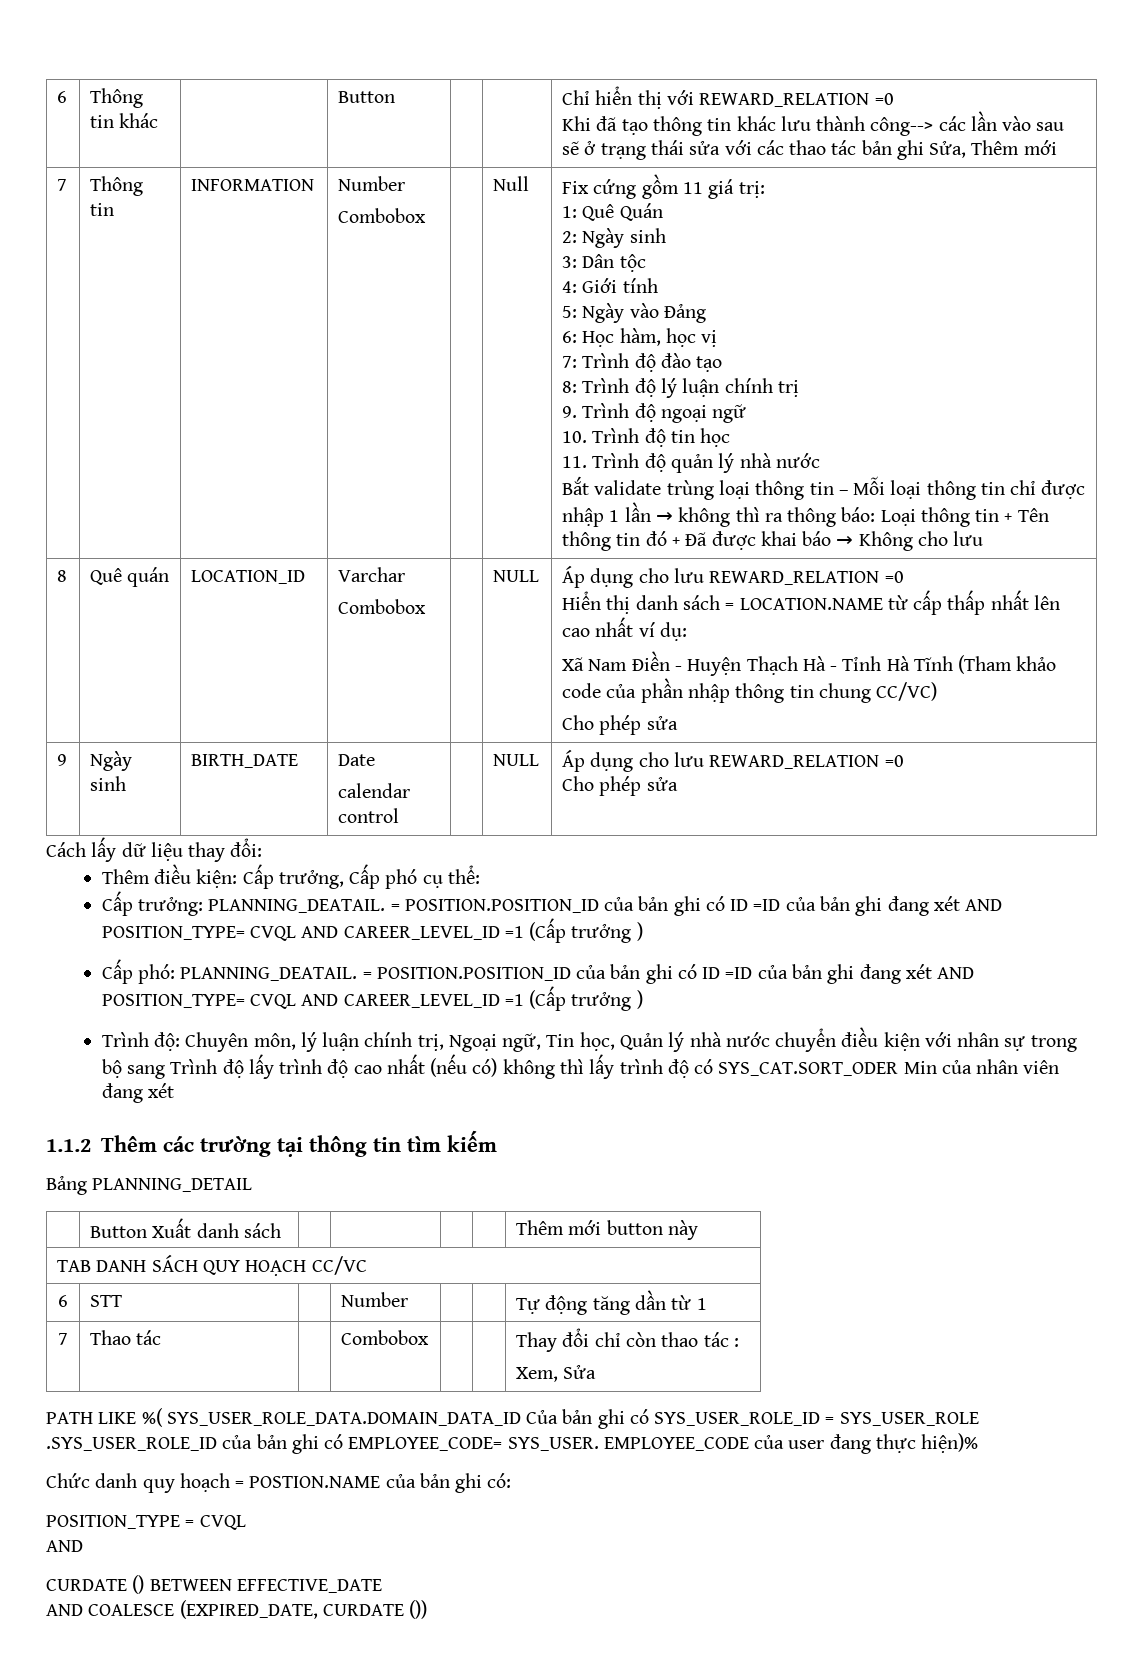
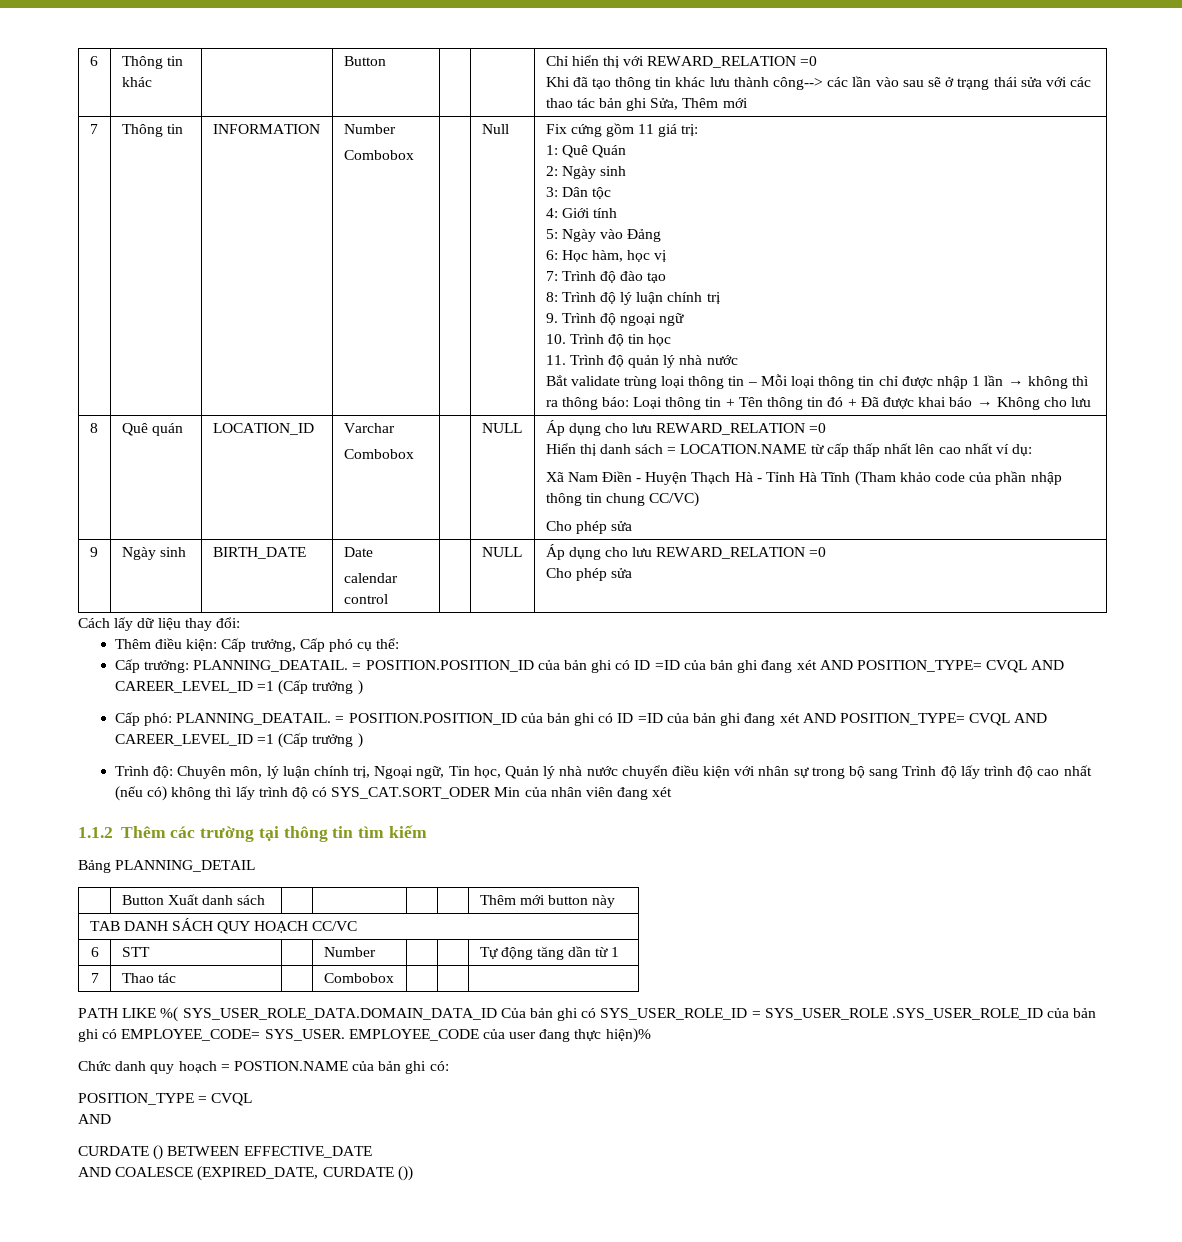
[516,1328,739,1352] [516,1365,597,1382] Thay đổi chỉ còn thao tác : // Xem, Sửa -> (394, 978) none

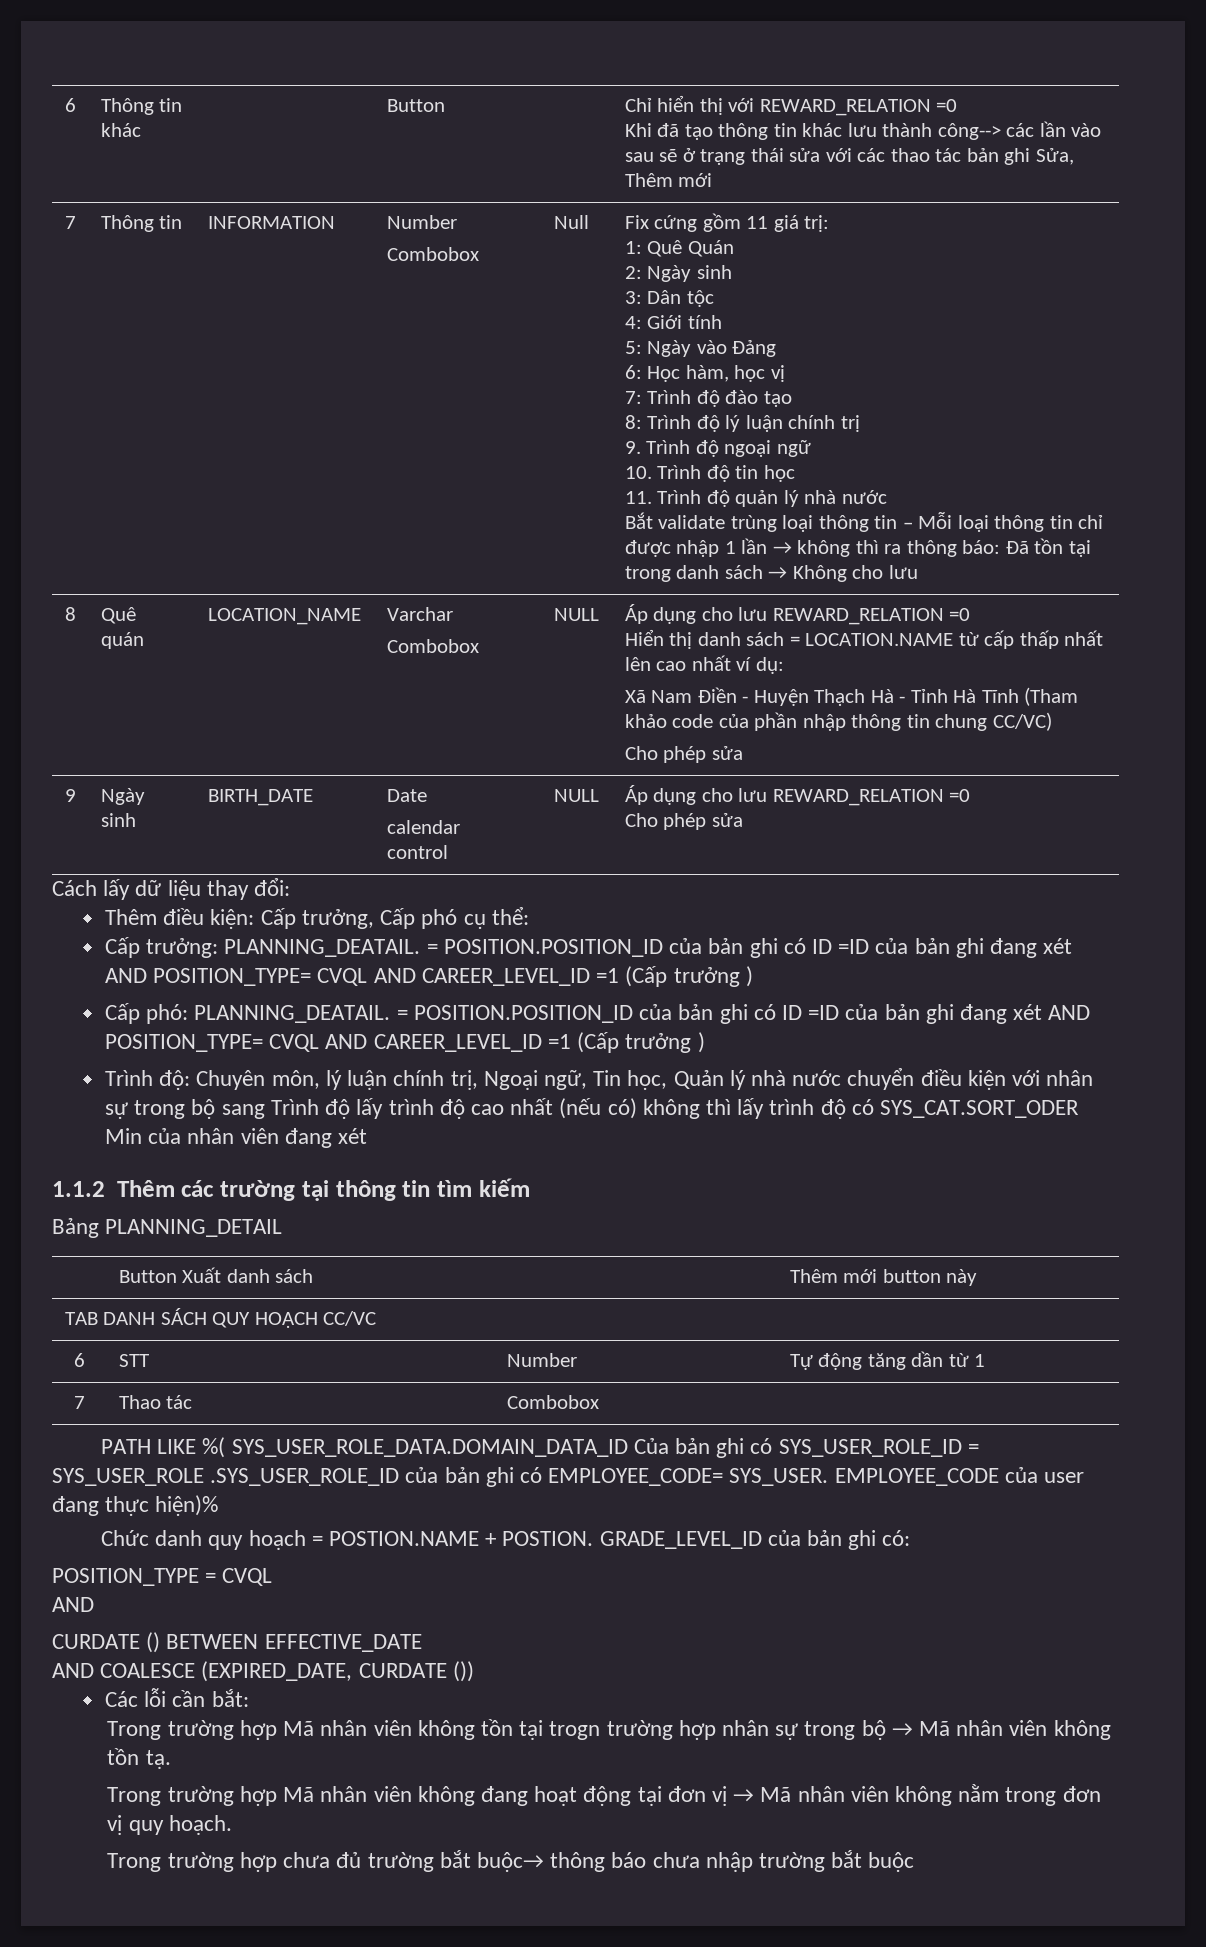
[633,397,973,410] Loại thông tin + Tên thông tin đó + Đã được khai báo -> [1005,538,1091,557] [624,565,763,582] Đã tồn tại trong danh sách
[212,423,314,435] LOCATION_ID -> [207,608,361,625] LOCATION_NAME
(348, 1066) none -> [485,1531,762,1549] + POSTION. GRADE_LEVEL_ID
(413, 1173) none -> [105,1688,249,1707] [107,1719,1111,1740] [107,1748,171,1769] [107,1784,1101,1806] [107,1815,232,1835] [107,1850,915,1872] // Các lỗi cần bắt: // Trong trường hợp Mã nhân viên không tồn tại trogn trường hợp nhân sự trong bộ → Mã nhân viên không tồn tạ. // Trong trường hợp Mã nhân viên không đang hoạt động tại đơn vị → Mã nhân viên không nằm trong đơn vị quy hoạch. // Trong trường hợp chưa đủ trường bắt buộc→ thông báo chưa nhập trường bắt buộc

